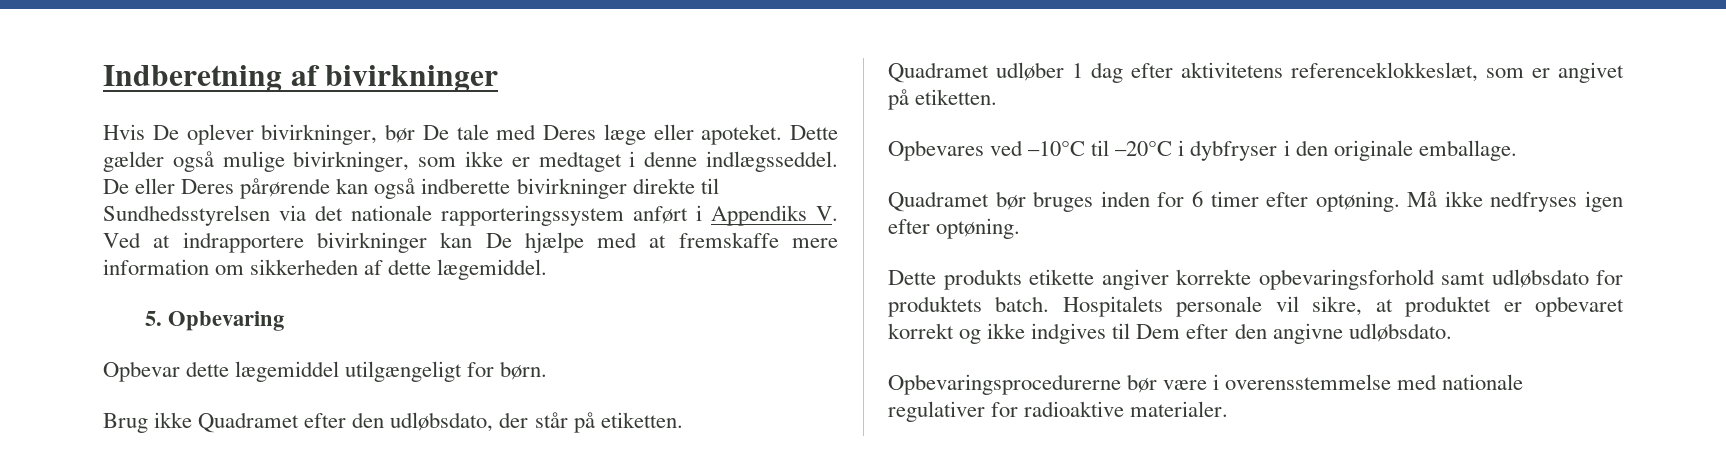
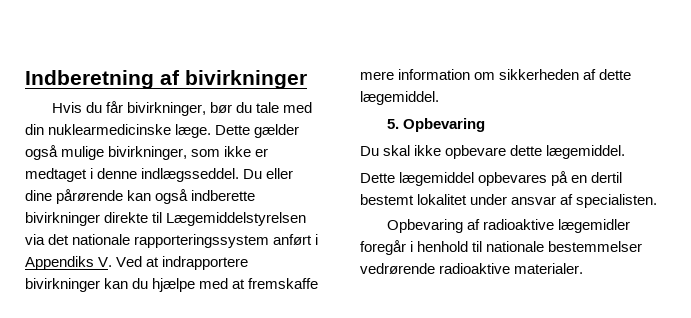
[152,124,254,145] De oplever -> [85,101,123,113] du får
[422,125,449,140] De -> [236,102,253,113] du
[543,124,783,145] Deres læge eller apoteket. -> [25,124,212,138] din nuklearmedicinske læge.
[103,178,235,194] De eller Deres -> [243,168,294,179] [25,190,52,201] Du eller dine
[103,205,270,226] Sundhedsstyrelsen -> [166,212,307,226] Lægemiddelstyrelsen
[485,233,512,248] De -> [132,278,149,289] du
[103,361,548,382] [103,412,683,433] [888,62,1624,83] [888,89,998,110] [888,140,1517,161] [888,191,1623,212] [888,218,1021,239] [888,269,1623,290] [888,296,1624,317] [888,323,1452,344] [888,374,1524,395] [888,401,1019,422] Opbevar dette lægemiddel utilgængeligt for børn. // Brug ikke Quadramet efter den udløbsdato, der står på etiketten. // Quadramet udløber 1 dag efter aktivitetens referenceklokkeslæt, som er angivet på etiketten. // Opbevares ved –10°C til –20°C i dybfryser i den originale emballage. // Quadramet bør bruges inden for 6 timer efter optøning. Må ikke nedfryses igen efter optøning. // Dette produkts etikette angiver korrekte opbevaringsforhold samt udløbsdato for produktets batch. Hospitalets personale vil sikre, at produktet er opbevaret korrekt og ikke indgives til Dem efter den angivne udløbsdato. // Opbevaringsprocedurerne bør være i overensstemmelse med nationale regulativer for -> [360,145,626,159] [360,171,623,186] [360,194,658,208] [386,219,631,233] [360,240,643,255] [360,263,435,274] Du skal ikke opbevare dette lægemiddel. // Dette lægemiddel opbevares på en dertil bestemt lokalitet under ansvar af specialisten. // Opbevaring af radioaktive lægemidler foregår i henhold til nationale bestemmelser vedrørende

